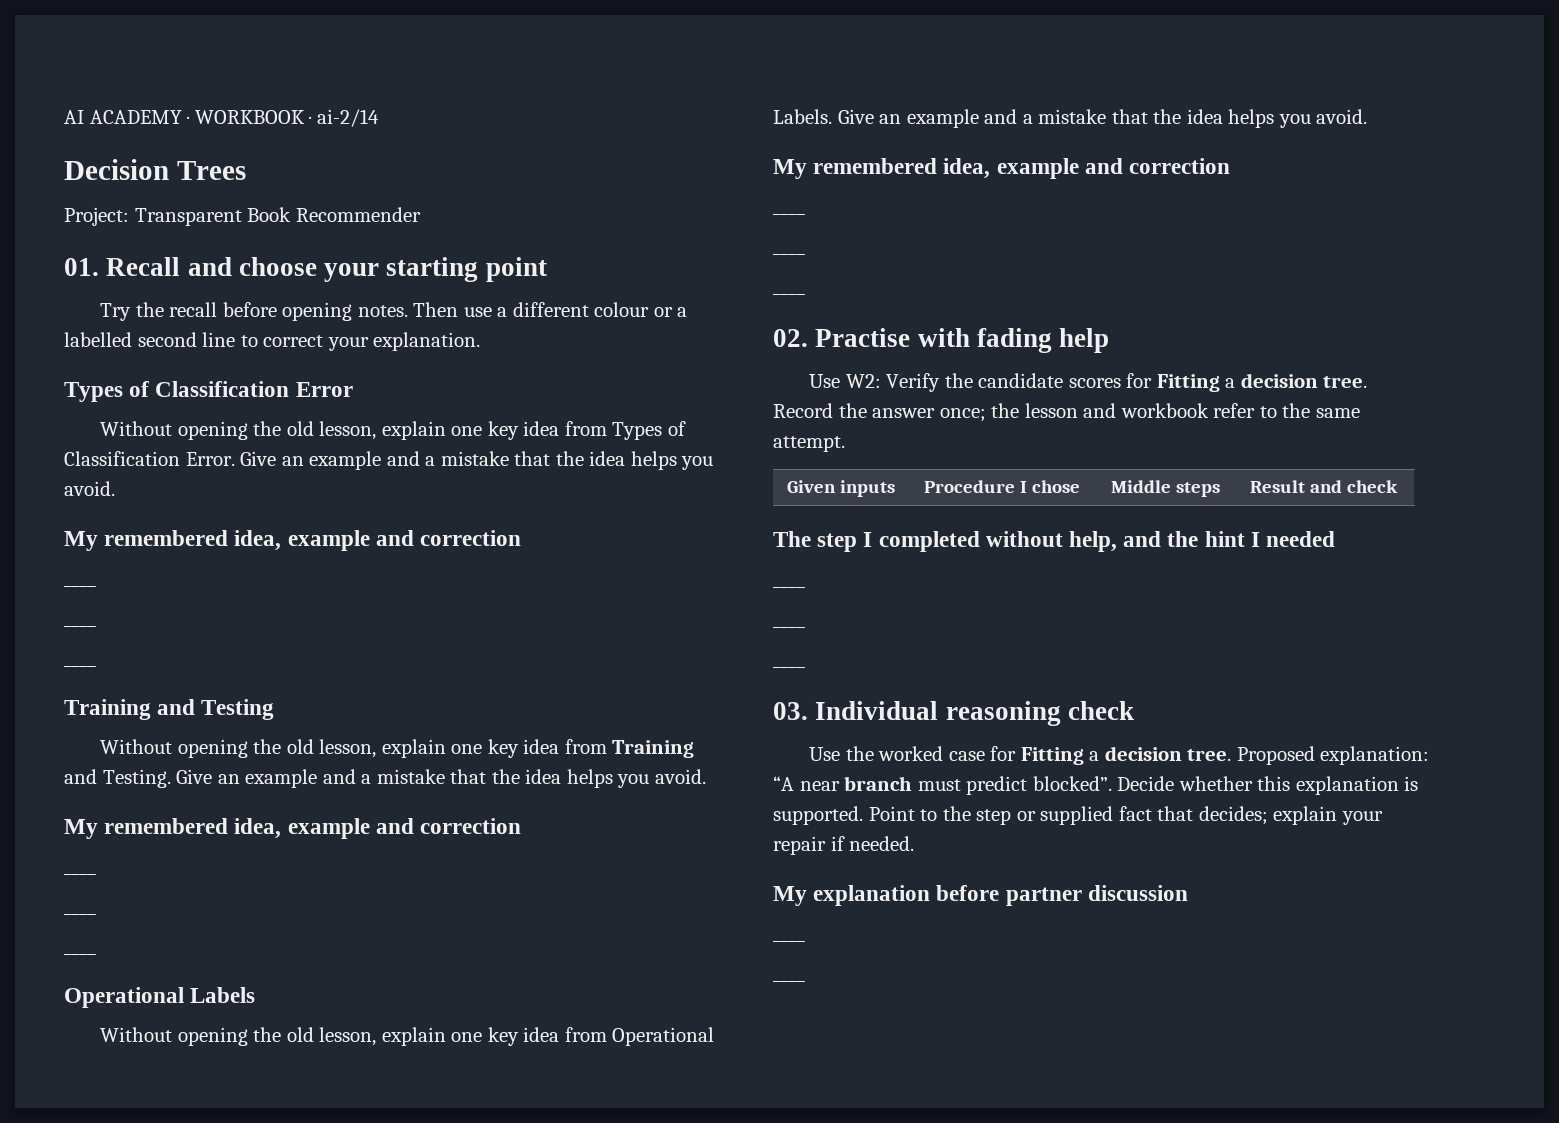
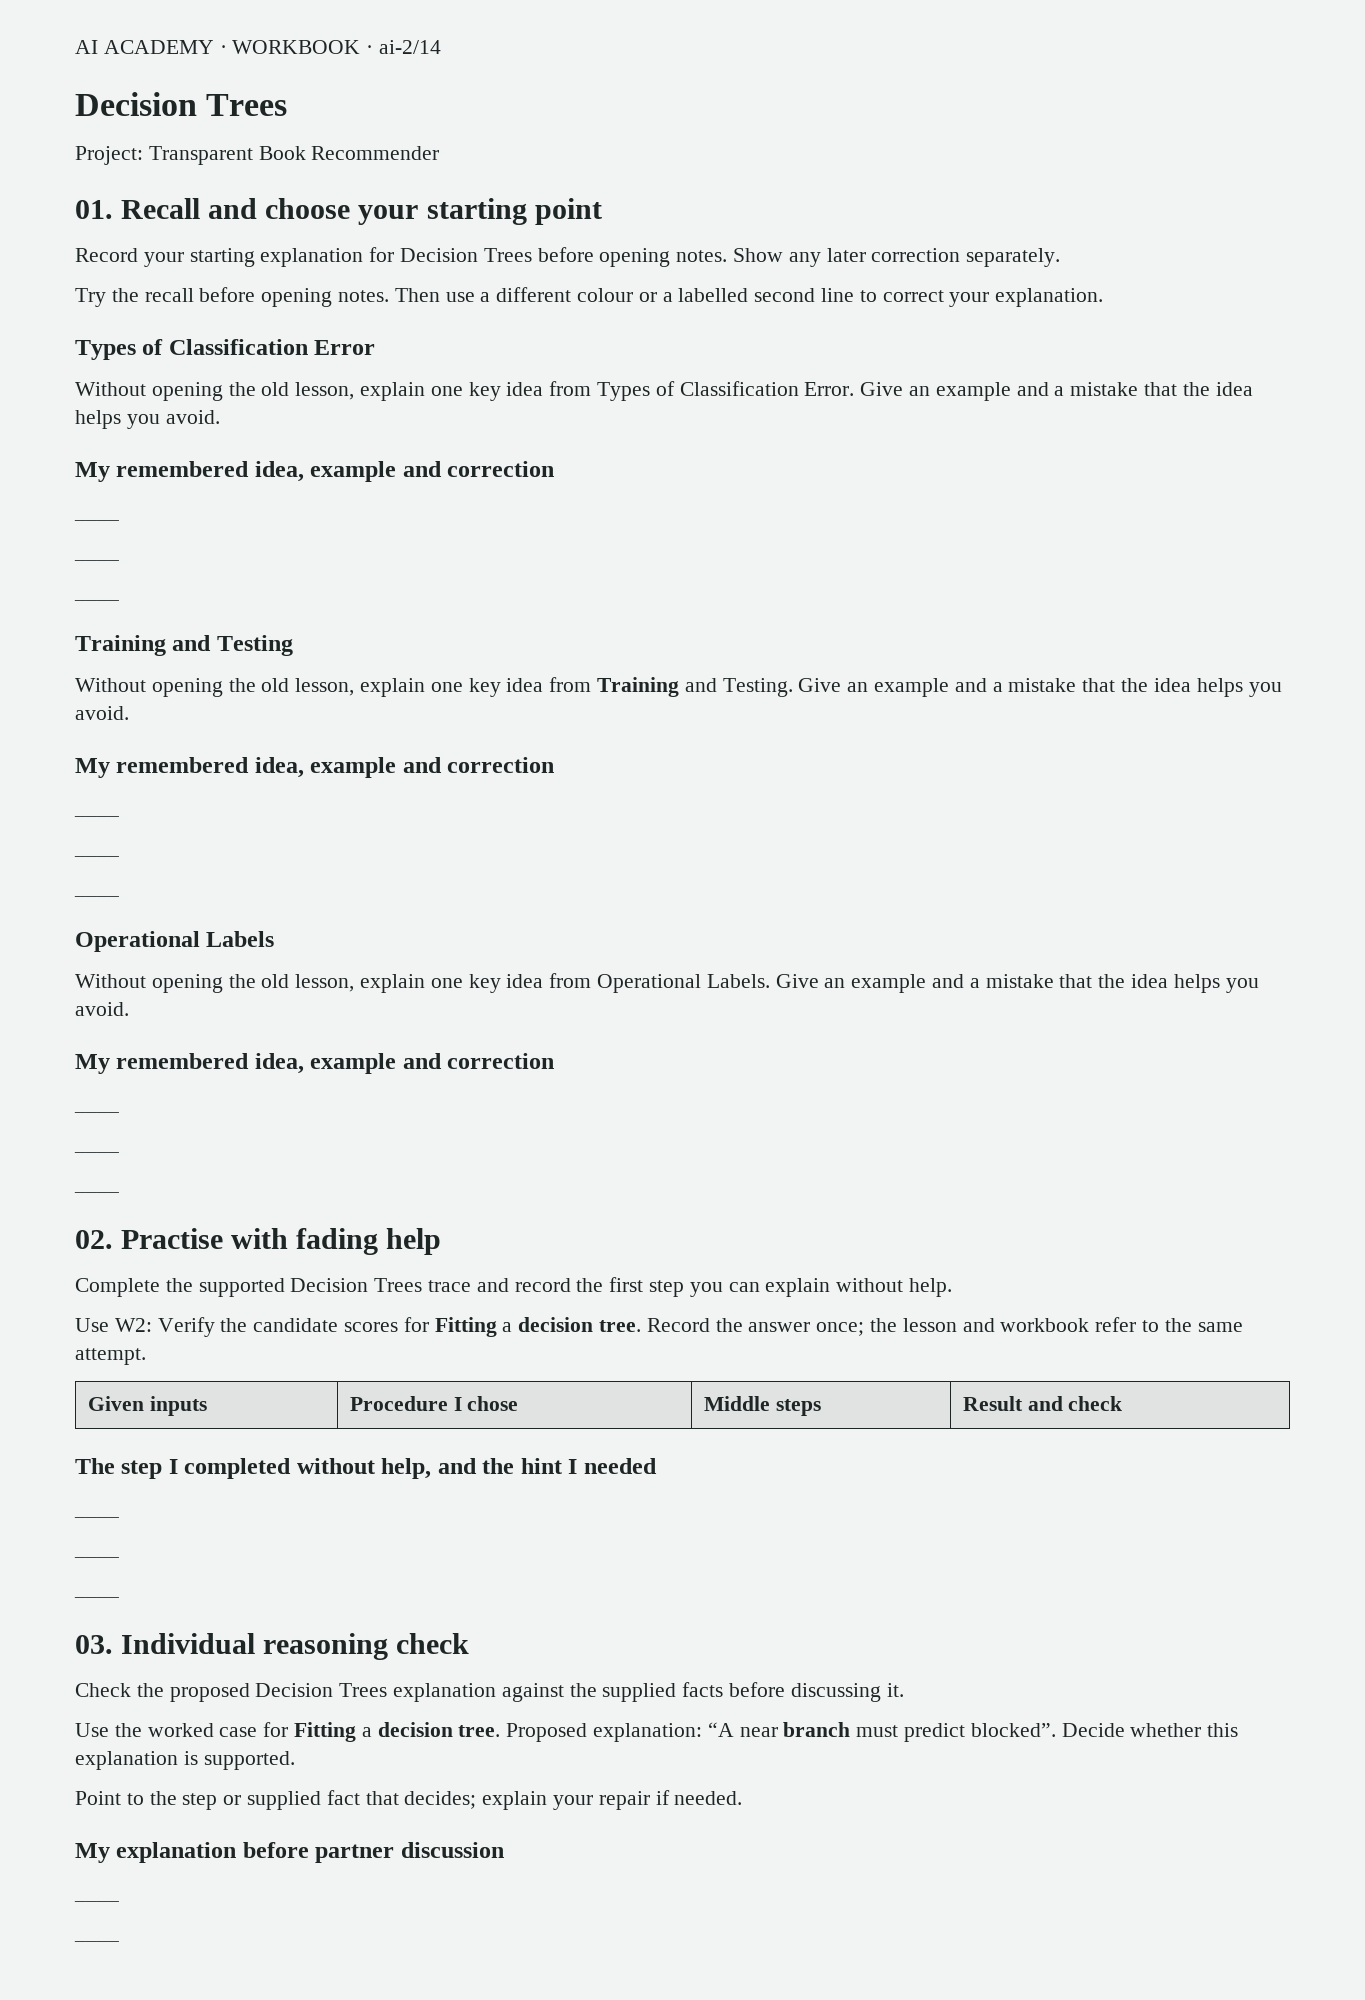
(547, 269) none -> [75,247,1061,267] // Record your starting explanation for Decision Trees before opening notes. Show any later correction separately.
(1110, 340) none -> [75,1277,953,1297] // Complete the supported Decision Trees trace and record the first step you can explain without help.
(1134, 710) none -> [75,1682,904,1702] // Check the proposed Decision Trees explanation against the supplied facts before discussing it.
(863, 815) none -> (295, 1760) //

